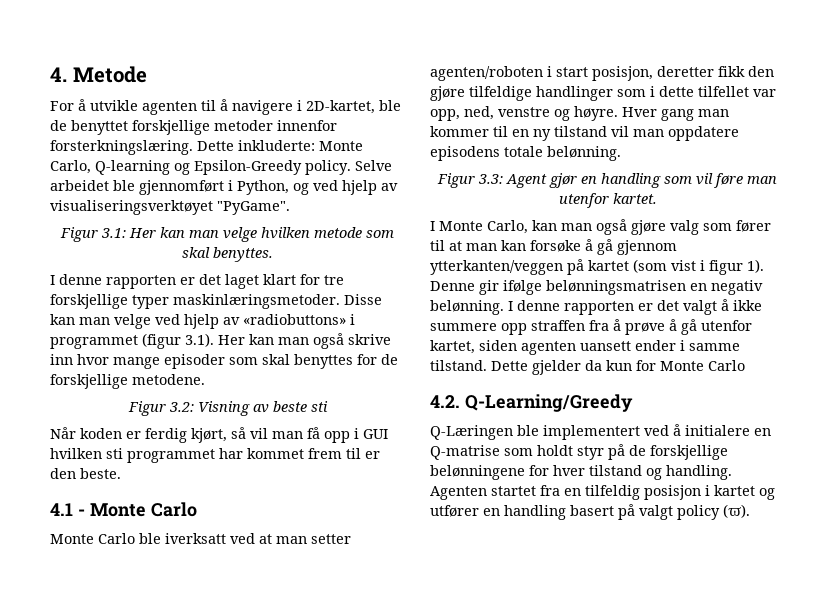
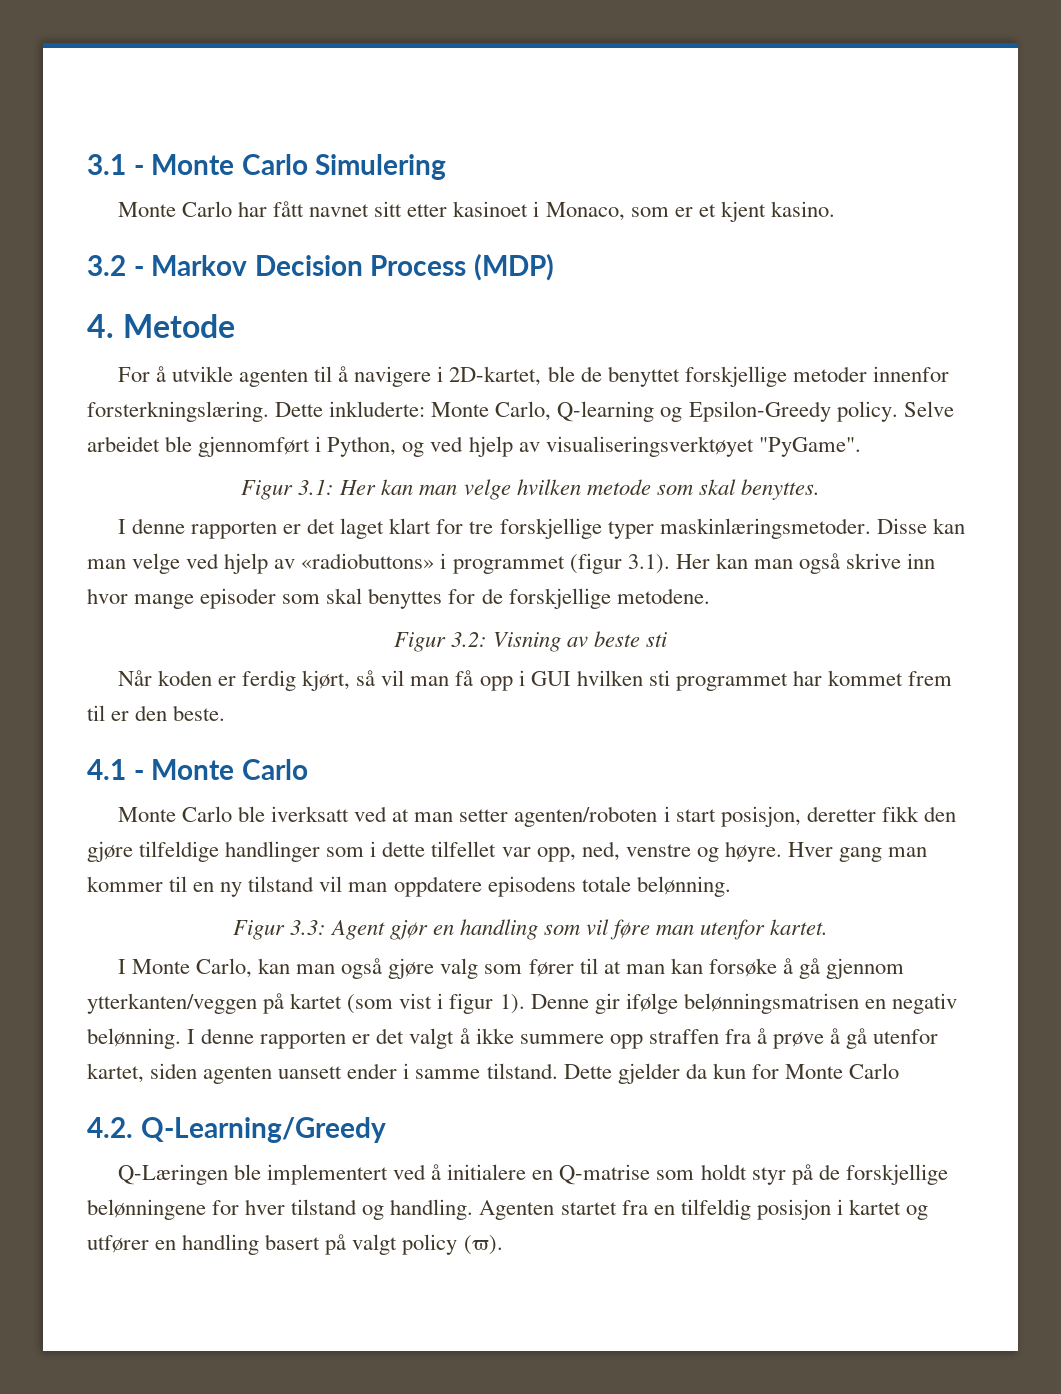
(50, 74) none -> [87,154,447,180] [117,201,835,222] [87,254,554,281] 3.1 - Monte Carlo Simulering // Monte Carlo har fått navnet sitt etter kasinoet i Monaco, som er et kjent kasino. // 3.2 - Markov Decision Process (MDP) //

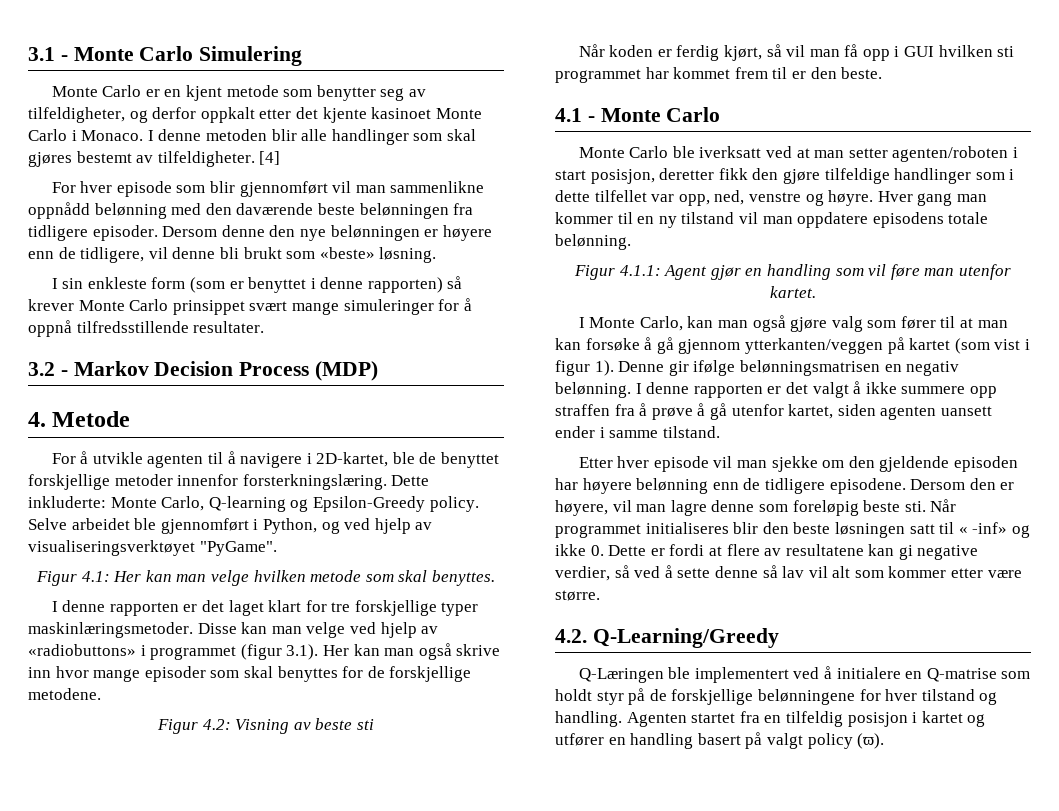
[237,201,835,222] har fått navnet sitt etter kasinoet i Monaco, som er et kjent kasino. -> [145,85,426,101] [28,107,482,123] [28,129,476,145] [28,151,281,167] [51,181,485,197] [28,202,474,219] [28,225,492,241] [28,247,437,263] [51,276,463,293] [28,298,472,315] [28,320,265,337] er en kjent metode som benytter seg av tilfeldigheter, og derfor oppkalt etter det kjente kasinoet Monte Carlo i Monaco. I denne metoden blir alle handlinger som skal gjøres bestemt av tilfeldigheter. [4] // For hver episode som blir gjennomført vil man sammenlikne oppnådd belønning med den daværende beste belønningen fra tidligere episoder. Dersom denne den nye belønningen er høyere enn de tidligere, vil denne bli brukt som «beste» løsning. // I sin enkleste form (som er benyttet i denne rapporten) så krever Monte Carlo prinsippet svært mange simuleringer for å oppnå tilfredsstillende resultater.
[298,479,335,495] 3.1: -> [81,571,110,582] 4.1:
[450,632,487,647] 3.2: -> [202,719,231,730] 4.2:
[289,920,326,935] 3.3: -> [619,265,661,276] 4.1.1:
[563,1063,900,1084] Dette gjelder da kun for Monte Carlo -> [578,456,1018,472] [555,478,1015,494] [555,499,957,516] [555,522,1030,538] [555,544,979,560] [555,565,1022,581] [555,590,600,601] // Etter hver episode vil man sjekke om den gjeldende episoden har høyere belønning enn de tidligere episodene. Dersom den er høyere, vil man lagre denne som foreløpig beste sti. Når programmet initialiseres blir den beste løsningen satt til « -inf» og ikke 0. Dette er fordi at flere av resultatene kan gi negative verdier, så ved å sette denne så lav vil alt som kommer etter være større.

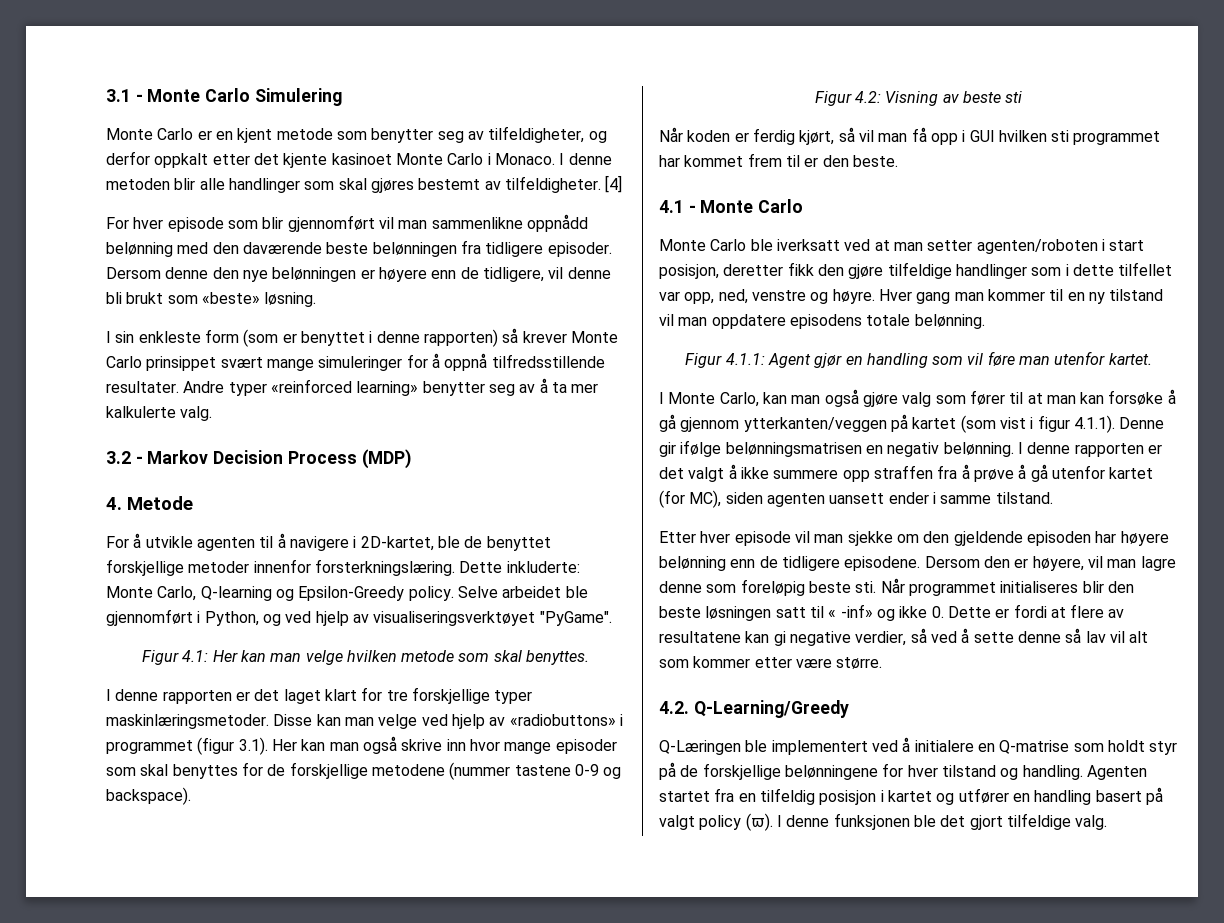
(265, 327) none -> [183,378,599,396] [106,406,213,421] Andre typer «reinforced learning» benytter seg av å ta mer kalkulerte valg.
[28,688,101,700] metodene. -> [371,762,622,780] [106,787,191,805] metodene (nummer tastene 0-9 og backspace).
[594,360,614,376] 1). -> [1073,415,1115,433] 4.1.1).
[788,404,834,419] kartet, -> [1109,467,1154,479] [659,490,722,508] kartet (for MC),
(885, 741) none -> [776,813,1108,830] I denne funksjonen ble det gjort tilfeldige valg.

